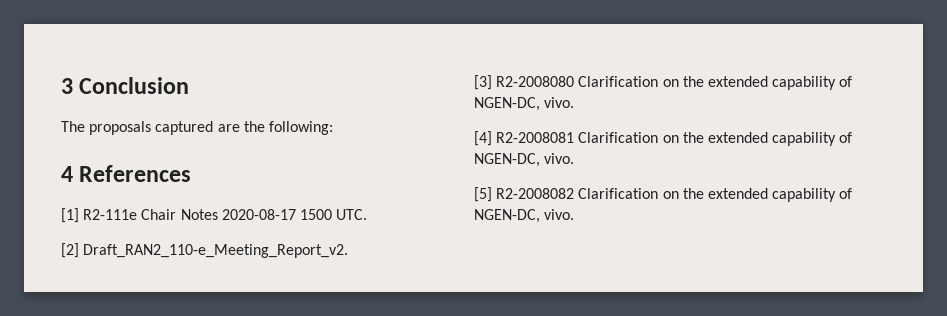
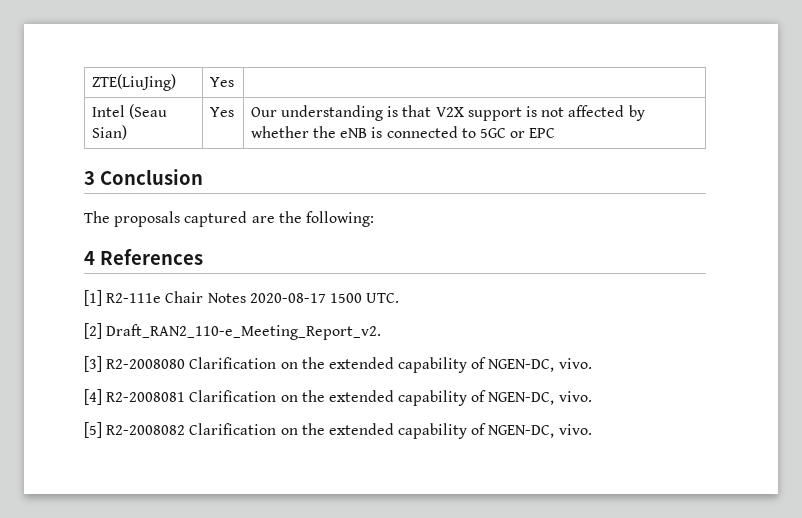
(61, 86) none -> [91,74,176,91] [209,77,234,87] [91,104,168,119] [91,125,127,140] [209,107,234,117] [250,105,645,121] [250,126,556,138] ZTE(LiuJing) | Yes | // Intel (Seau Sian) | Yes | Our understanding is that V2X support is not affected by whether the eNB is connected to 5GC or EPC //

